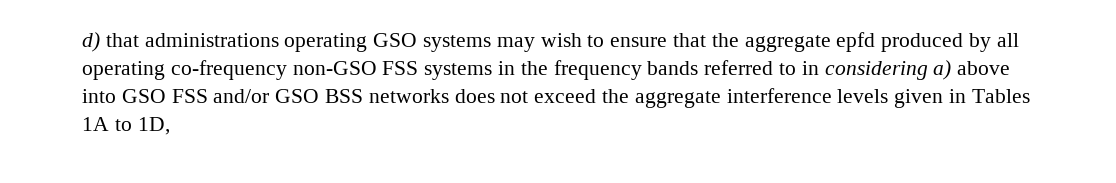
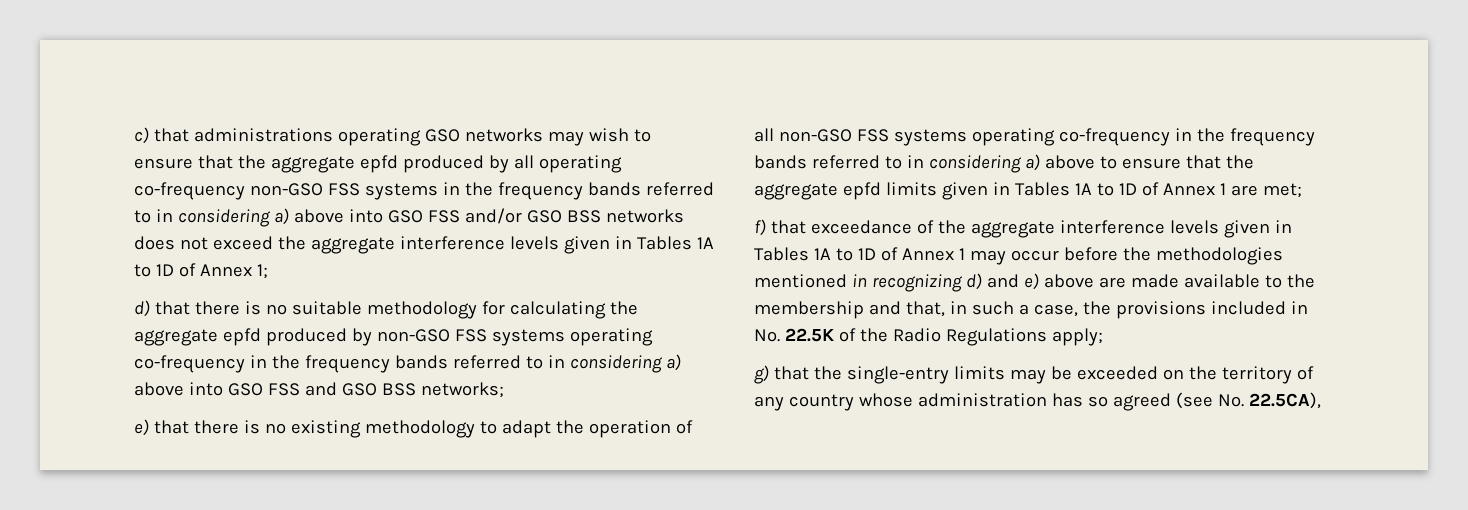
[82,32,100,52] d) -> [134,127,149,144] c)
[423,35,492,52] systems -> [464,128,543,142] networks
[137,117,170,135] 1D, -> [155,263,268,279] [134,300,638,319] [134,328,653,346] [134,354,681,373] [134,382,504,398] [134,419,693,438] [754,128,1315,146] [754,154,1254,173] [754,182,1302,200] [754,219,1292,238] [754,247,1283,265] [754,273,1315,292] [754,301,1308,319] [754,328,1103,346] [754,365,1314,384] [754,392,1321,411] 1D of Annex 1; // d) that there is no suitable methodology for calculating the aggregate epfd produced by non-GSO FSS systems operating co-frequency in the frequency bands referred to in considering a) above into GSO FSS and GSO BSS networks; // e) that there is no existing methodology to adapt the operation of all non-GSO FSS systems operating co-frequency in the frequency bands referred to in considering a) above to ensure that the aggregate epfd limits given in Tables 1A to 1D of Annex 1 are met; // f) that exceedance of the aggregate interference levels given in Tables 1A to 1D of Annex 1 may occur before the methodologies mentioned in recognizing d) and e) above are made available to the membership and that, in such a case, the provisions included in No. 22.5K of the Radio Regulations apply; // g) that the single-entry limits may be exceeded on the territory of any country whose administration has so agreed (see No. 22.5CA),

